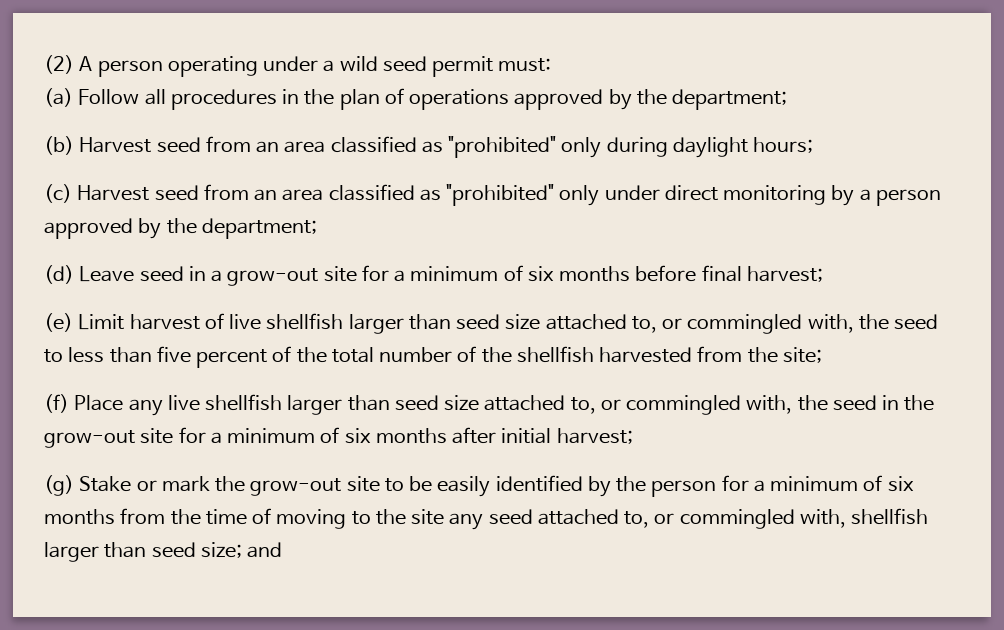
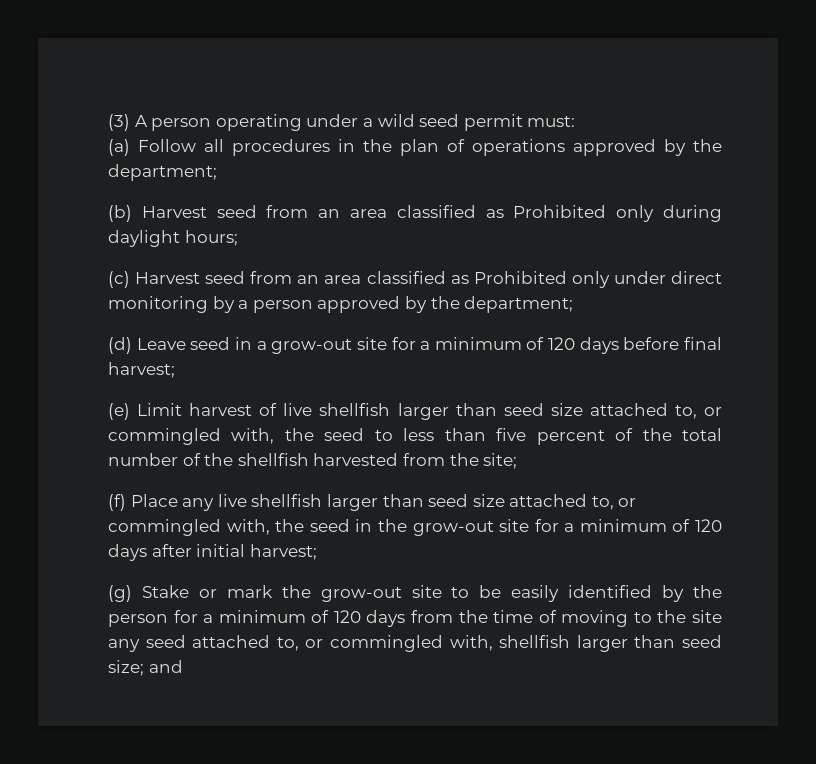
[44,55,74,74] (2) -> [108,114,130,131] (3)
[448,136,557,158] "prohibited" -> [513,205,607,218] Prohibited
[446,184,555,206] "prohibited" -> [473,271,567,284] Prohibited
[527,266,631,282] six months -> [548,337,619,354] 120 days
[344,428,447,444] six months -> [695,519,722,532] [108,544,147,561] 120 days
[887,476,914,492] [44,509,115,525] six months -> [333,610,406,627] 120 days

